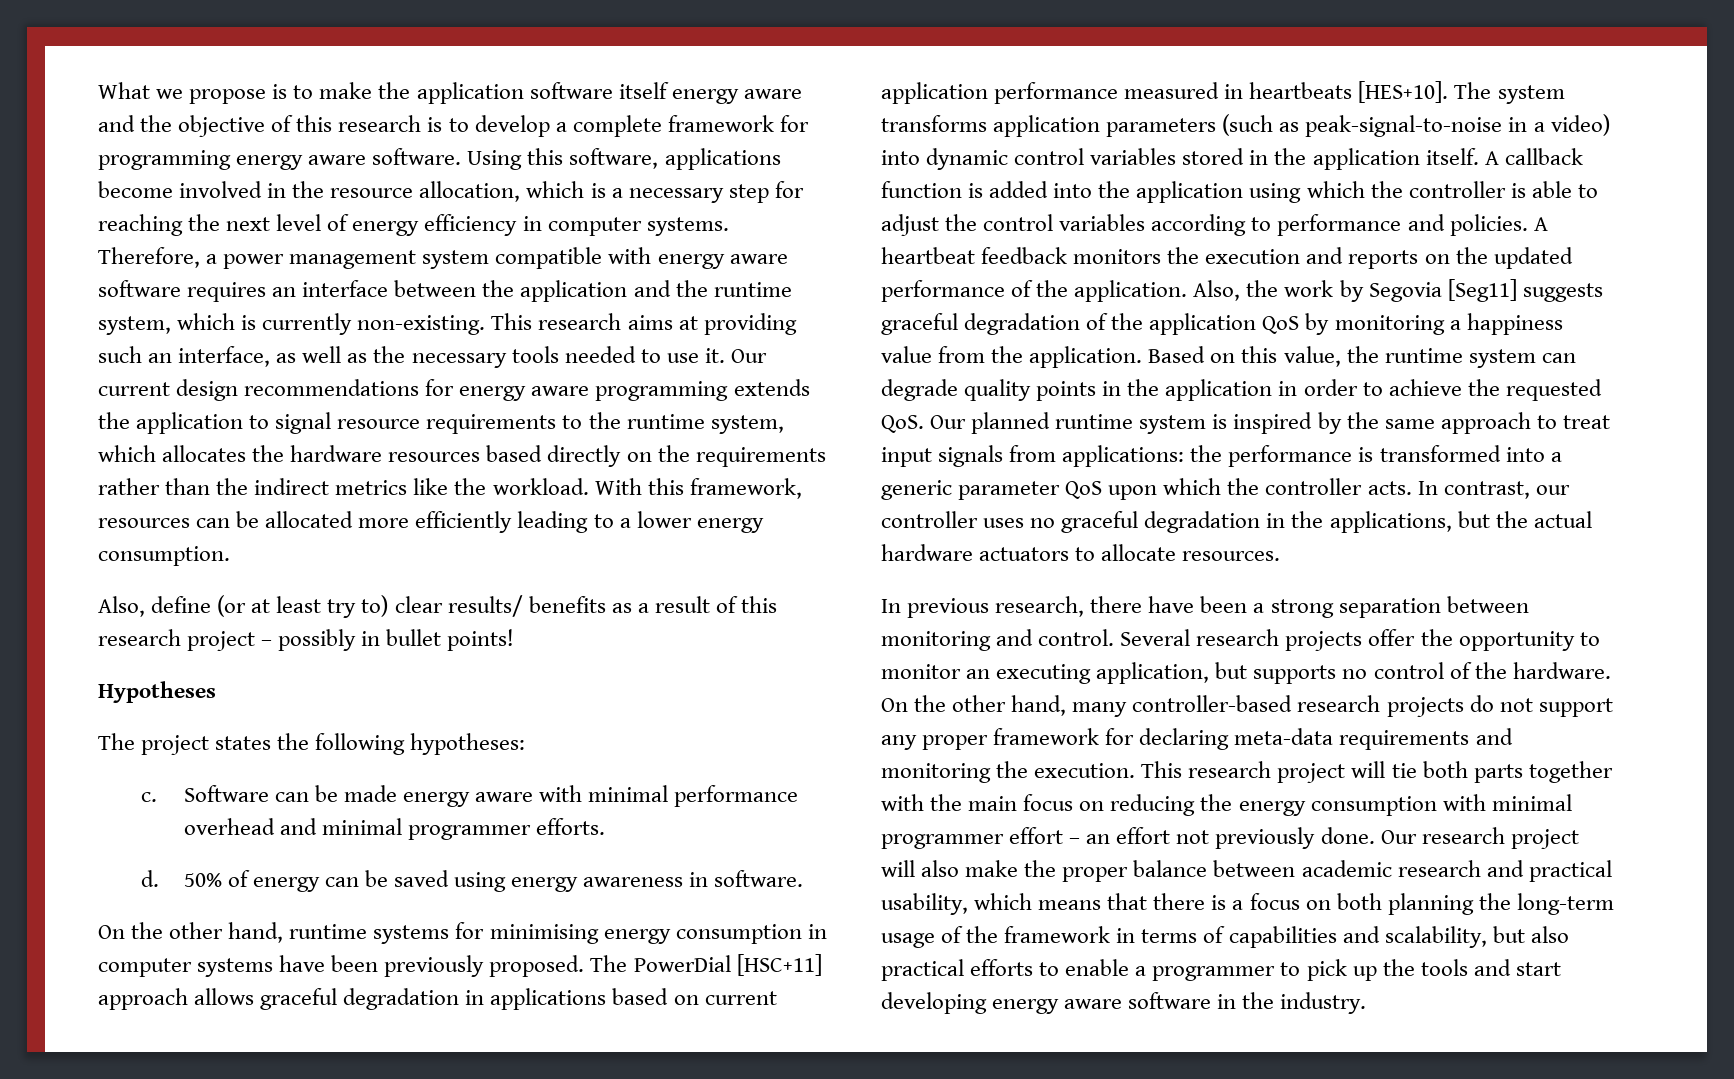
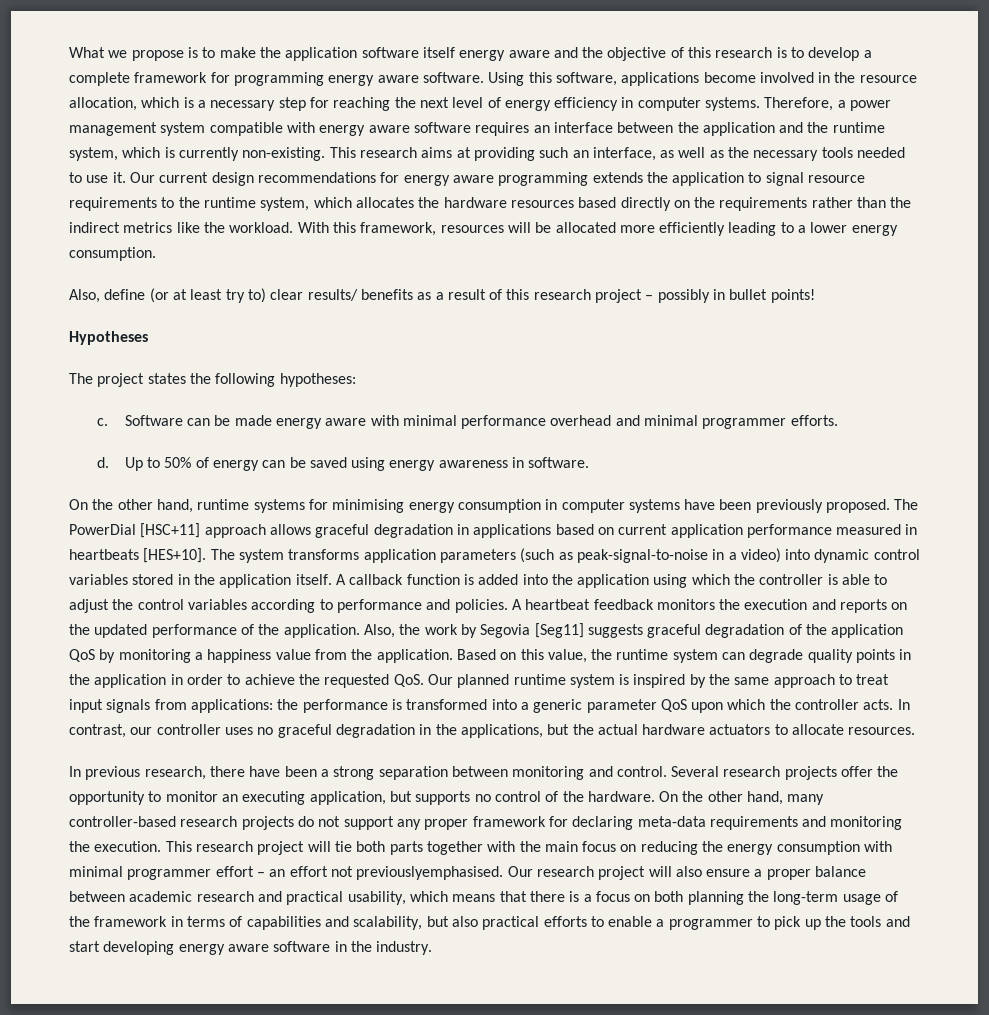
[196,518,231,528] can -> [507,222,531,233] will
(159, 878) none -> [124,457,160,471] Up to
[1215,827,1375,849] previously done. -> [356,866,504,880] previouslyemphasised.
[965,860,1057,877] make the -> [706,869,763,877] ensure a

